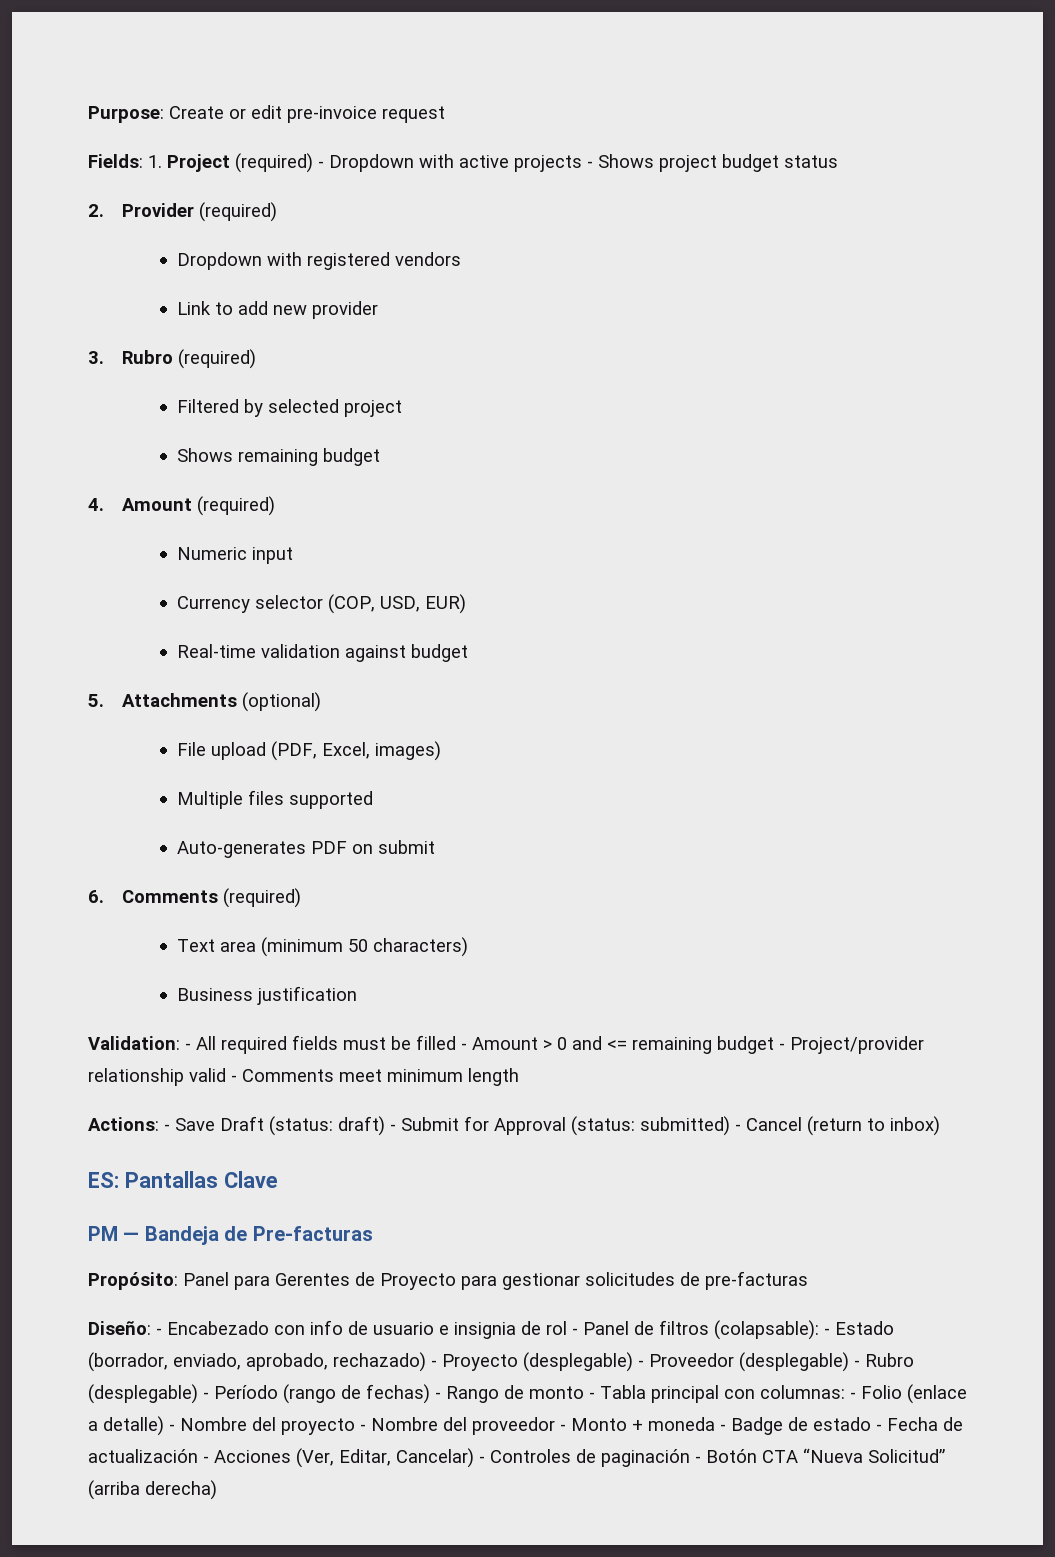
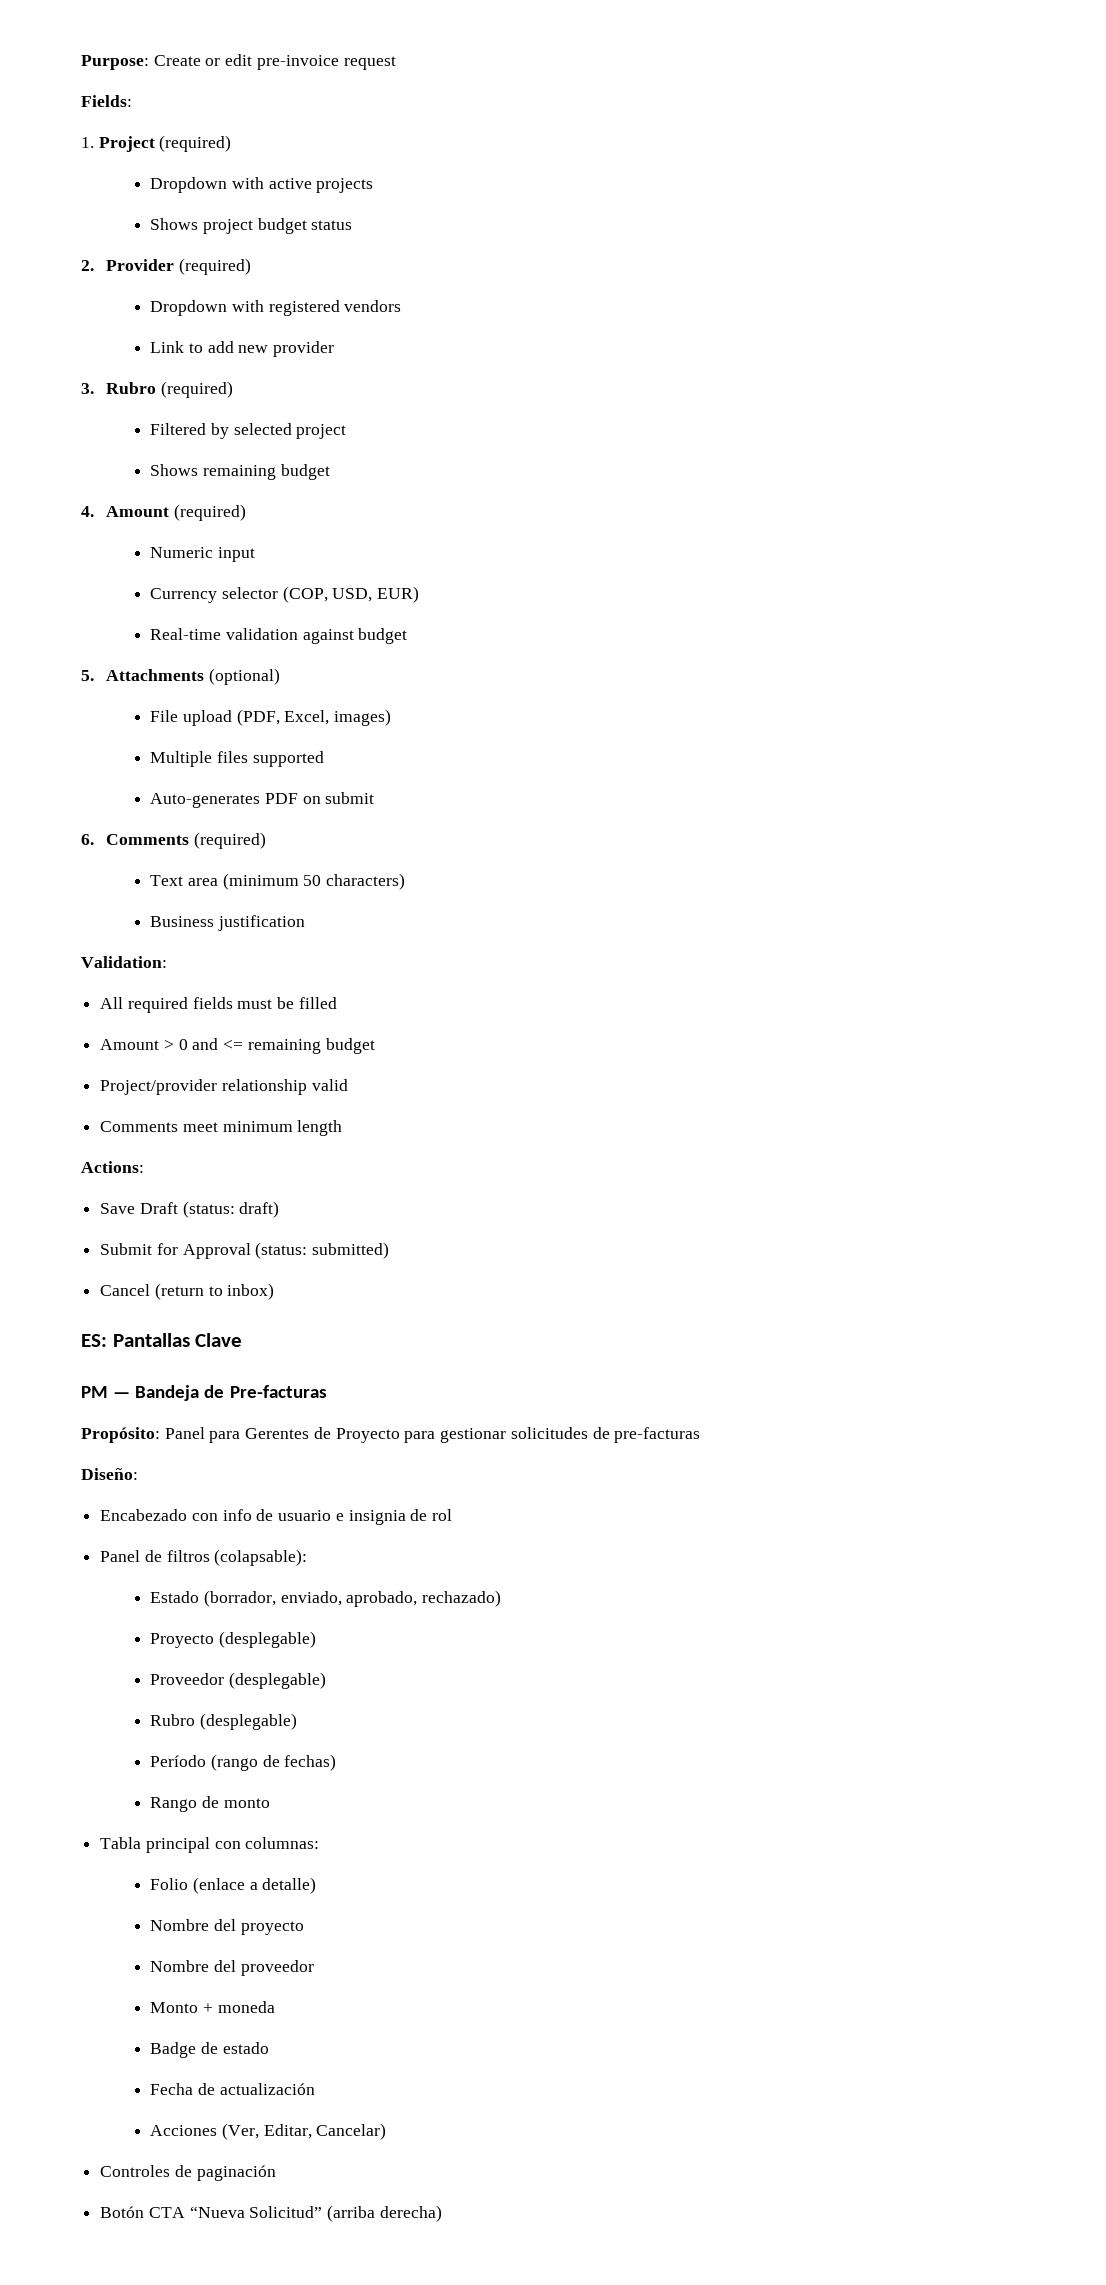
(143, 161) none -> (132, 101) //
[318,161,324,168] - -> (232, 143) //
[587,161,593,168] - -> (374, 185) //
[185,1043,191,1050] - -> (167, 962) //
[461,1043,467,1050] - -> (337, 1003) //
[779,1043,785,1050] - -> (375, 1046) //
[231,1075,237,1082] - -> (348, 1085) //
[164,1124,170,1131] - -> (144, 1167) //
[390,1124,396,1131] - -> (280, 1209) //
[735,1124,741,1131] - -> (390, 1250) //
[156,1328,162,1335] - -> (138, 1474) //
[572,1328,578,1335] - -> (453, 1515) //
[824,1328,830,1335] - -> (308, 1557) //
[431,1360,437,1367] - -> (502, 1598) //
[638,1360,644,1367] - -> (316, 1639) //
[854,1360,860,1367] - -> (326, 1680) //
[203,1392,209,1399] - -> (297, 1721) //
[435,1392,441,1399] - -> (337, 1762) //
[589,1392,595,1399] - -> (270, 1803) //
[850,1392,856,1399] - -> (320, 1843) //
[169,1424,175,1431] - -> (317, 1885) //
[360,1424,366,1431] - -> (304, 1928) //
[560,1424,566,1431] - -> (314, 1968) //
[720,1424,726,1431] - -> (275, 2007) //
[876,1424,882,1431] - -> (269, 2048) //
[203,1456,209,1463] - -> (315, 2089) //
[479,1456,485,1463] - -> (387, 2131) //
[695,1456,701,1463] - -> (276, 2173) //

